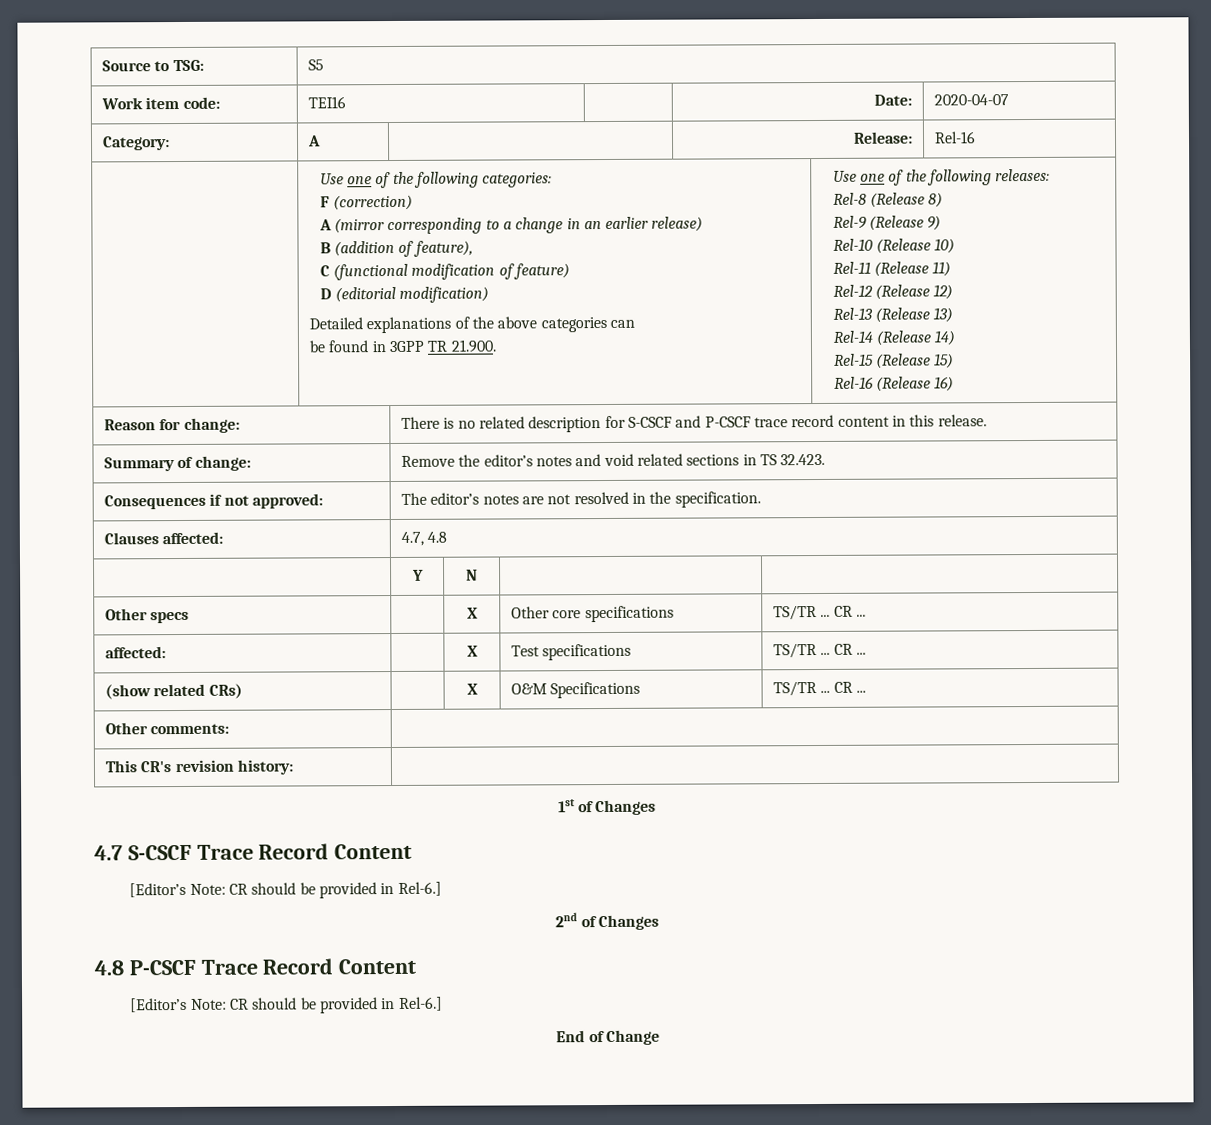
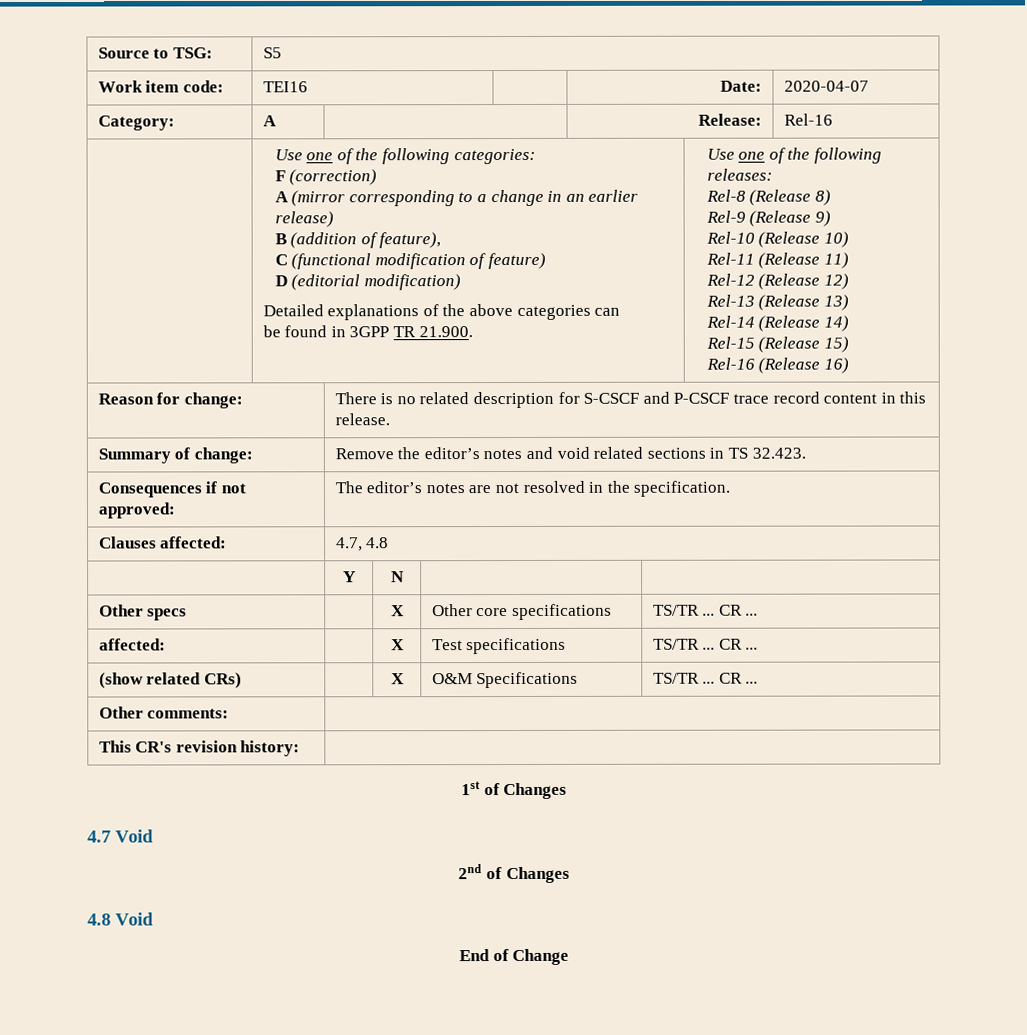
[127,843,413,861] [129,881,442,899] [555,912,659,931] [94,958,417,976] [130,996,443,1014] S-CSCF Trace Record Content // [Editor’s Note: CR should be provided in Rel-6.] // 2nd of Changes // 4.8 P-CSCF Trace Record Content // [Editor’s Note: CR should be provided in Rel-6.] -> [115,829,154,843] [458,864,570,884] [87,912,154,926] Void // 2nd of Changes // 4.8 Void

